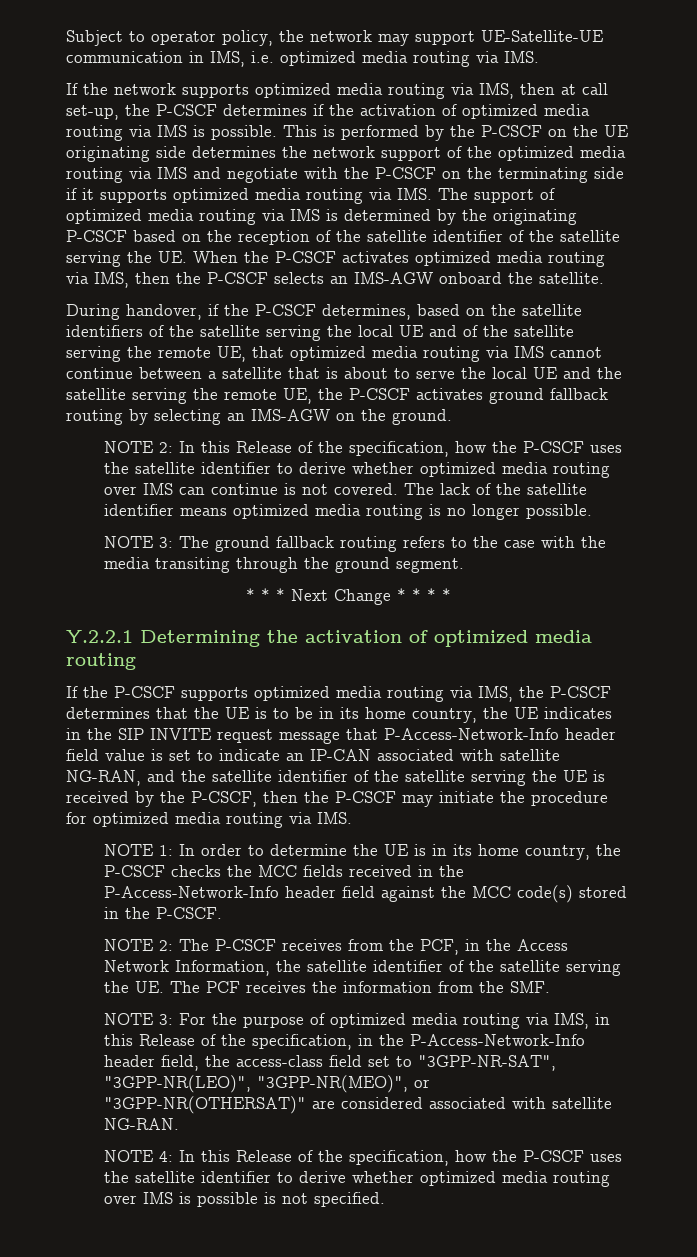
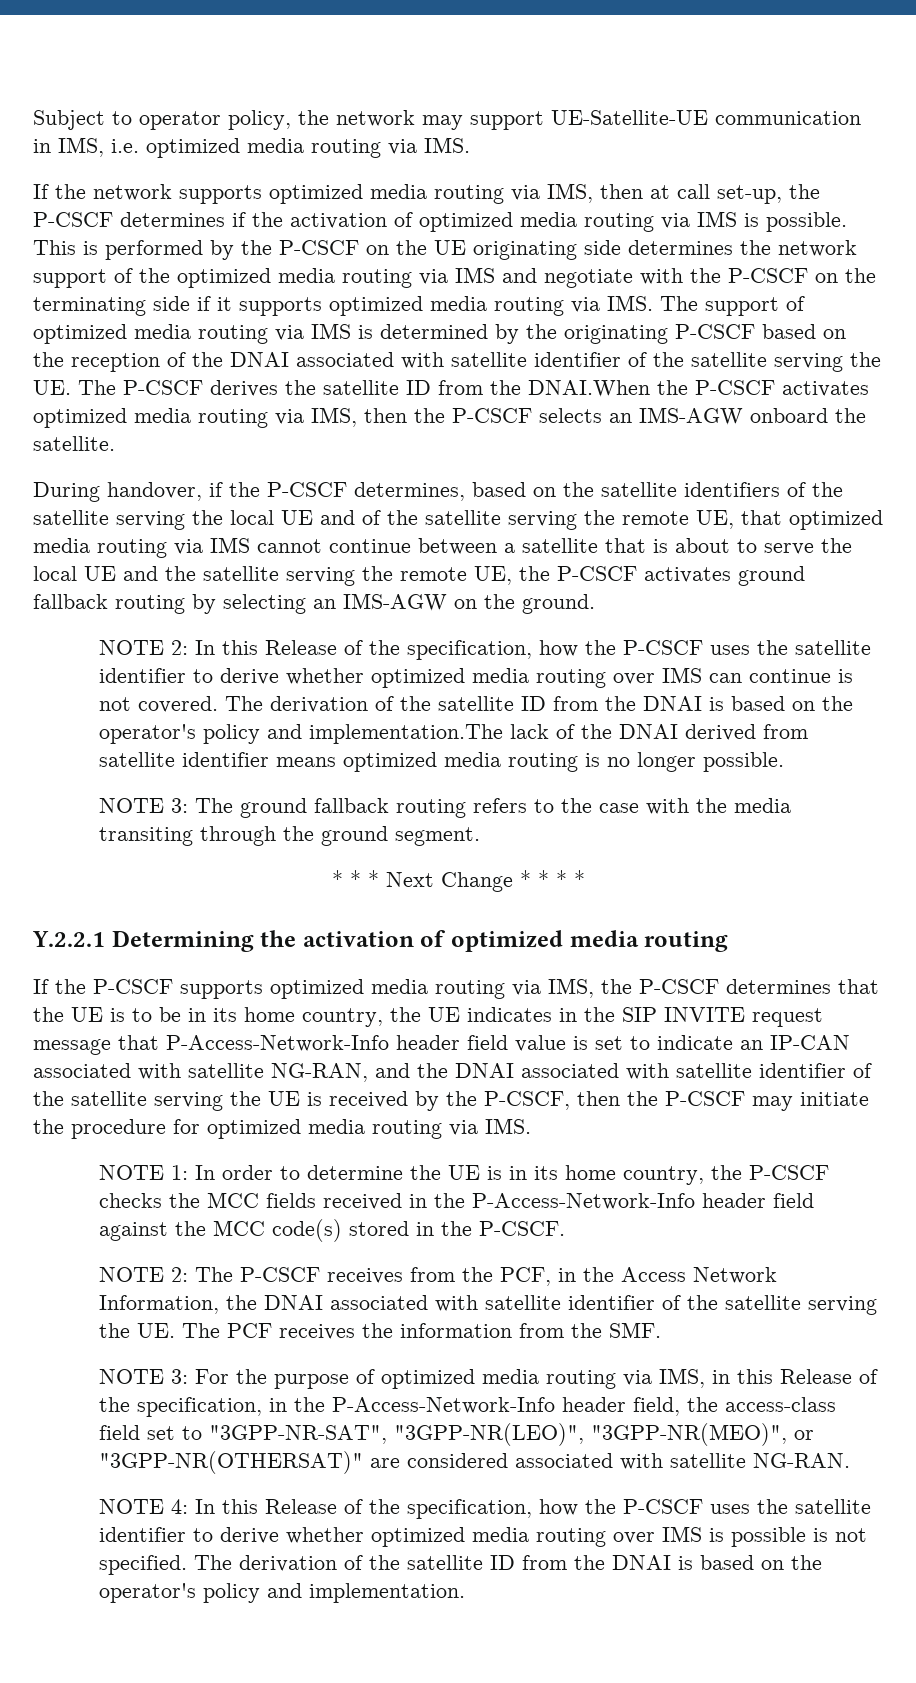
[367,230,620,242] [66,251,238,267] satellite identifier of the satellite serving the UE. When -> [230,352,881,372] [33,380,650,397] DNAI associated with satellite identifier of the satellite serving the UE. The P-CSCF derives the satellite ID from the DNAI.When
[439,483,521,495] lack of the -> [269,696,853,713] [98,724,808,744] derivation of the satellite ID from the DNAI is based on the operator's policy and implementation.The lack of the DNAI derived from
(206, 776) none -> [455,1063,669,1080] DNAI associated with
(301, 966) none -> [263,1295,478,1312] DNAI associated with
(385, 1199) none -> [193,1555,822,1572] [98,1583,465,1603] The derivation of the satellite ID from the DNAI is based on the operator's policy and implementation.

